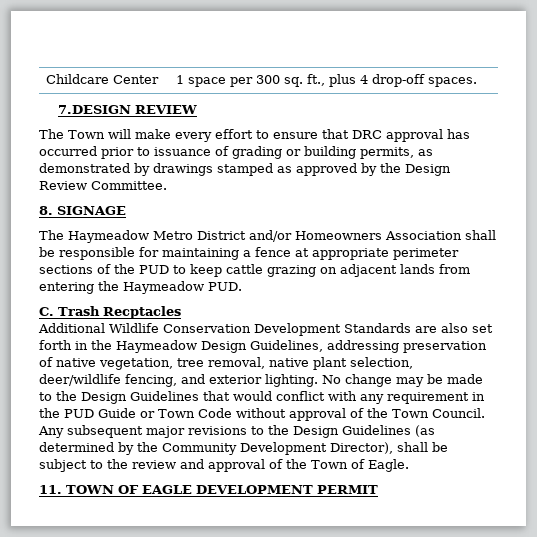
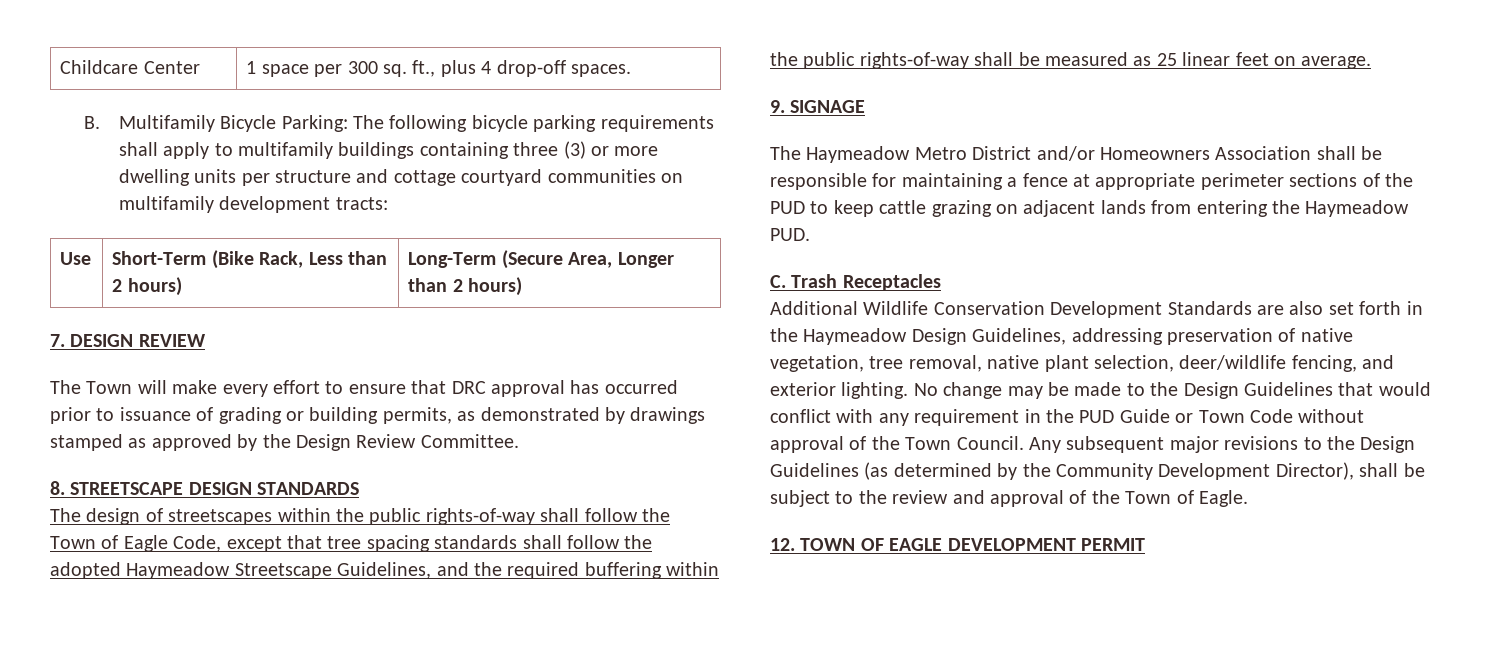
[57,105,131,114] 7.DESIGN -> [84,115,714,132] [118,141,659,159] [118,169,684,186] [118,196,388,213] [60,252,92,265] [112,250,387,269] [112,277,182,296] [408,250,674,269] [408,277,523,296] [50,334,134,347] B. Multifamily Bicycle Parking: The following bicycle parking requirements shall apply to multifamily buildings containing three (3) or more dwelling units per structure and cottage courtyard communities on multifamily development tracts: // Use | Short-Term (Bike Rack, Less than 2 hours) | Long-Term (Secure Area, Longer than 2 hours) // 7. DESIGN
(53, 210) none -> [70,482,360,495] [50,508,670,525] [50,535,653,552] [50,562,720,579] [770,52,1372,69] [770,100,785,113] STREETSCAPE DESIGN STANDARDS // The design of streetscapes within the public rights-of-way shall follow the Town of Eagle Code, except that tree spacing standards shall follow the adopted Haymeadow Streetscape Guidelines, and the required buffering within the public rights-of-way shall be measured as 25 linear feet on average. // 9.
[103,306,181,319] Recptacles -> [842,274,941,291] Receptacles
[39,485,62,494] 11. -> [770,538,795,551] 12.

